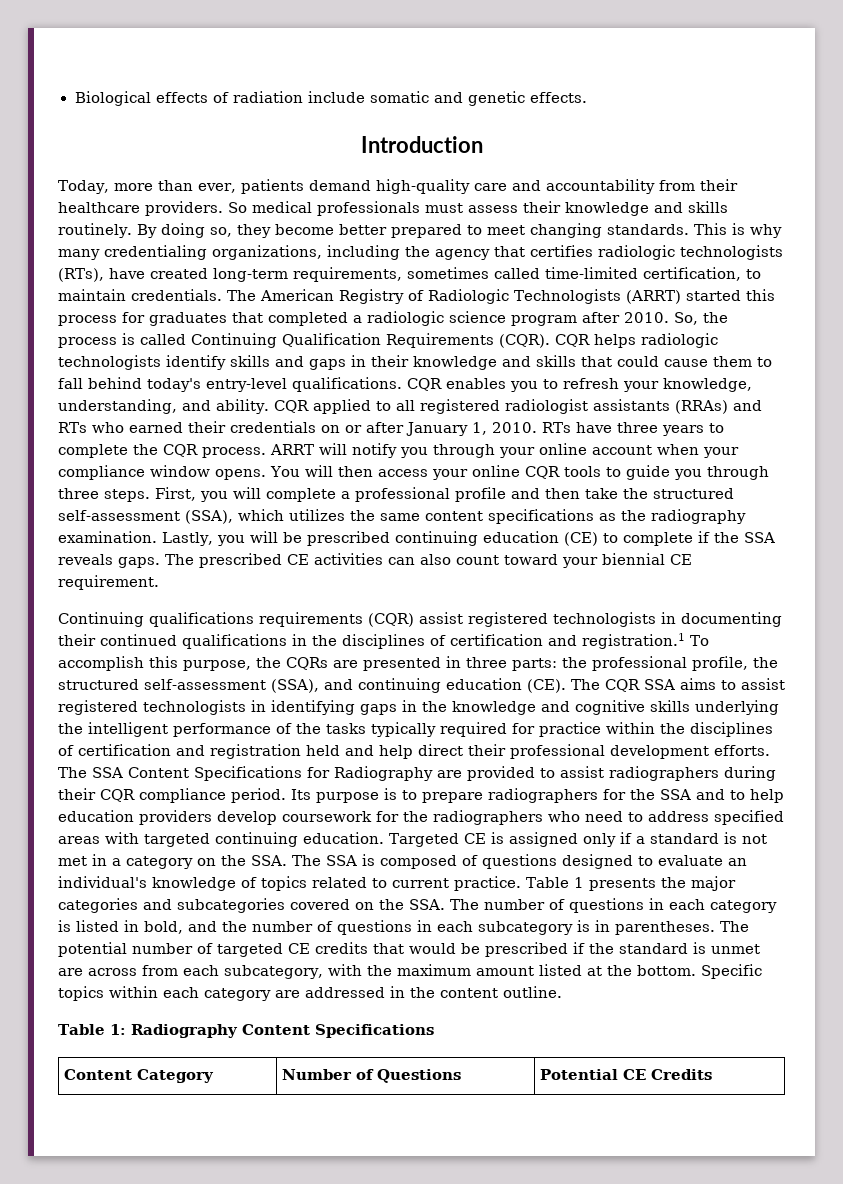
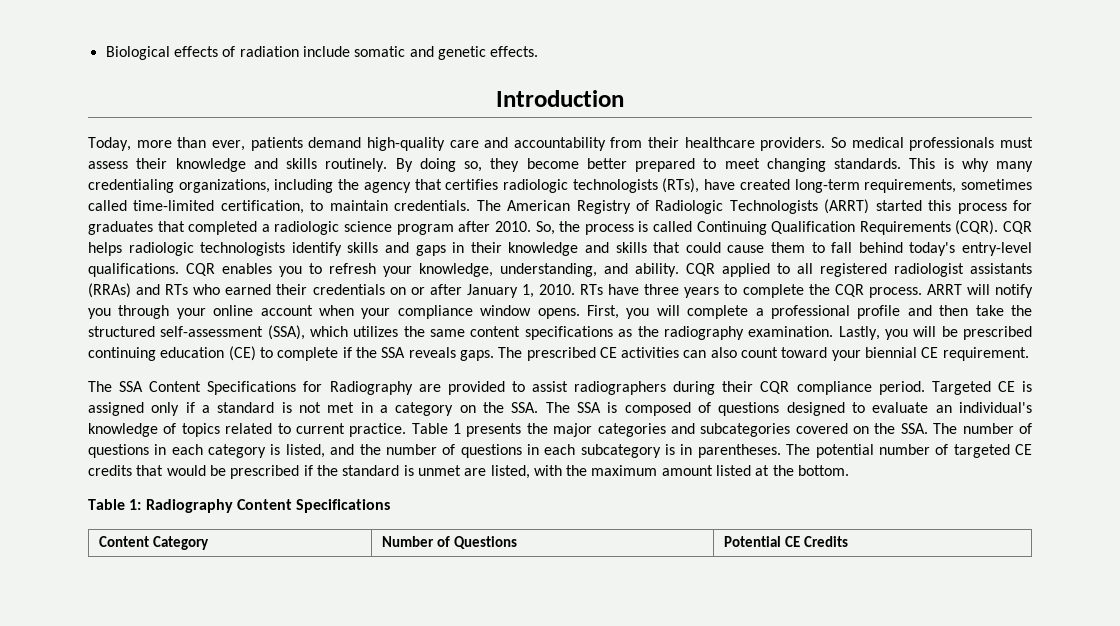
[270,465,769,480] [58,488,150,502] You will then access your online CQR tools to guide you through three steps. -> (580, 313) none
[58,612,782,627] [58,633,709,649] [58,656,778,671] [58,678,785,693] [58,700,779,715] [58,722,773,737] [58,744,770,759] Continuing qualifications requirements (CQR) assist registered technologists in documenting their continued qualifications in the disciplines of certification and registration.1 To accomplish this purpose, the CQRs are presented in three parts: the professional profile, the structured self-assessment (SSA), and continuing education (CE). The CQR SSA aims to assist registered technologists in identifying gaps in the knowledge and cognitive skills underlying the intelligent performance of the tasks typically required for practice within the disciplines of certification and registration held and help direct their professional development efforts. -> (1029, 354) none
[291,788,784,803] [58,810,784,825] [58,832,384,847] Its purpose is to prepare radiographers for the SSA and to help education providers develop coursework for the radiographers who need to address specified areas with targeted continuing education. -> (925, 388) none
[76,920,183,934] listed in bold, -> [285,444,325,458] listed,
[88,965,323,979] across from each subcategory, -> [490,465,530,479] listed,
[700,964,762,979] [58,986,562,1001] Specific topics within each category are addressed in the content outline. -> (850, 470) none

